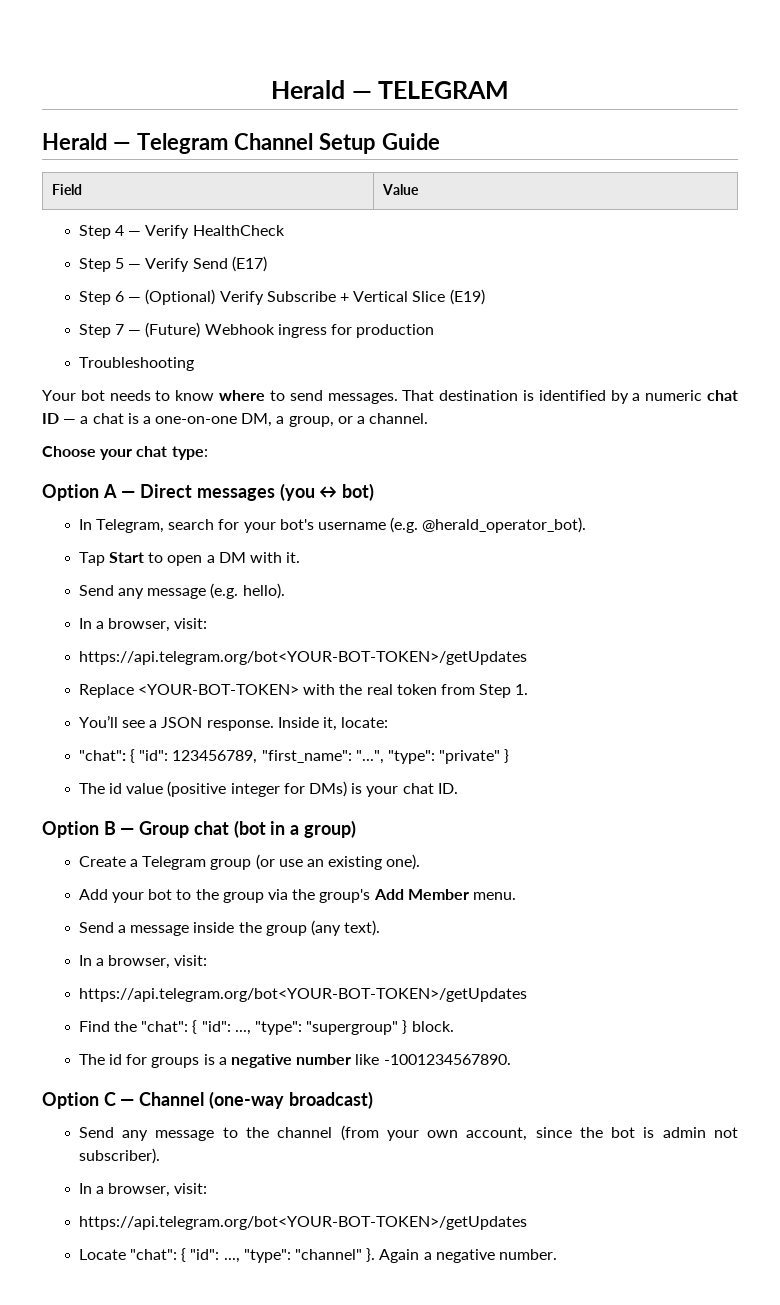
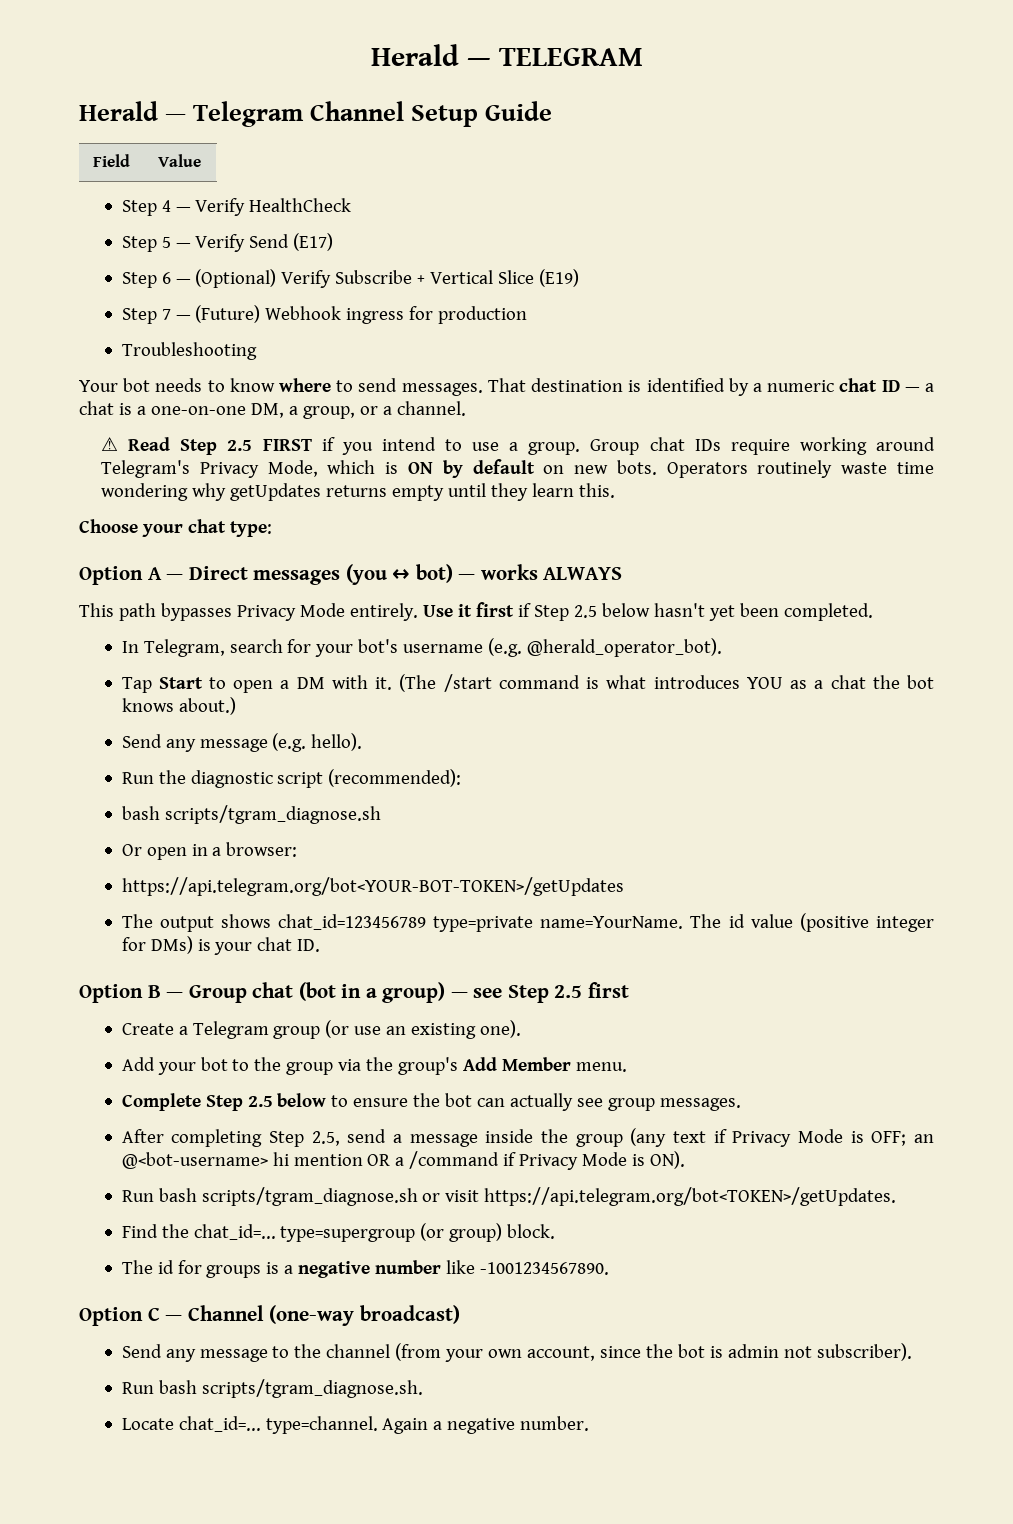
(429, 418) none -> [101,437,935,455] [101,459,934,478] [101,483,616,501] // ⚠ Read Step 2.5 FIRST if you intend to use a group. Group chat IDs require working around Telegram's Privacy Mode, which is ON by default on new bots. Operators routinely waste time wondering why getUpdates returns empty until they learn this.
(375, 492) none -> [458,564,623,580] [79,602,873,621] — works ALWAYS // This path bypasses Privacy Mode entirely. Use it first if Step 2.5 below hasn't yet been completed.
(301, 557) none -> [399,674,935,692] [121,697,236,715] (The /start command is what introduces YOU as a chat the bot knows about.)
[78,618,208,632] [78,651,527,665] [78,684,529,698] [78,715,389,731] [78,749,510,764] In a browser, visit: // https://api.telegram.org/bot<YOUR-BOT-TOKEN>/getUpdates // Replace <YOUR-BOT-TOKEN> with the real token from Step 1. // You’ll see a JSON response. Inside it, locate: // "chat": { "id": 123456789, "first_name": "...", "type": "private" } // -> [121,769,462,788] [121,805,381,824] [121,842,298,860] [121,877,624,896] [121,914,684,932] Run the diagnostic script (recommended): // bash scripts/tgram_diagnose.sh // Or open in a browser: // https://api.telegram.org/bot<YOUR-BOT-TOKEN>/getUpdates // The output shows chat_id=123456789 type=private name=YourName.
(356, 829) none -> [450,982,629,1003] — see Step 2.5 first
[78,922,114,933] Send -> [121,1093,742,1111] [121,1129,387,1147] Complete Step 2.5 below to ensure the bot can actually see group messages. // After completing Step 2.5, send
[344,920,381,936] [78,955,208,969] [78,988,527,1002] [78,1020,408,1035] text). // In a browser, visit: // https://api.telegram.org/bot<YOUR-BOT-TOKEN>/getUpdates // Find the "chat": { "id": ..., "type": "supergroup" } -> [672,1129,935,1147] [121,1151,686,1170] [121,1187,897,1206] [121,1223,503,1242] text if Privacy Mode is OFF; an @<bot-username> hi mention OR a /command if Privacy Mode is ON). // Run bash scripts/tgram_diagnose.sh or visit https://api.telegram.org/bot<TOKEN>/getUpdates. // Find the chat_id=... type=supergroup (or group)
[78,1183,208,1197] [78,1216,527,1230] [78,1248,376,1263] In a browser, visit: // https://api.telegram.org/bot<YOUR-BOT-TOKEN>/getUpdates // Locate "chat": { "id": ..., "type": "channel" }. -> [121,1379,423,1398] [121,1416,378,1434] Run bash scripts/tgram_diagnose.sh. // Locate chat_id=... type=channel.

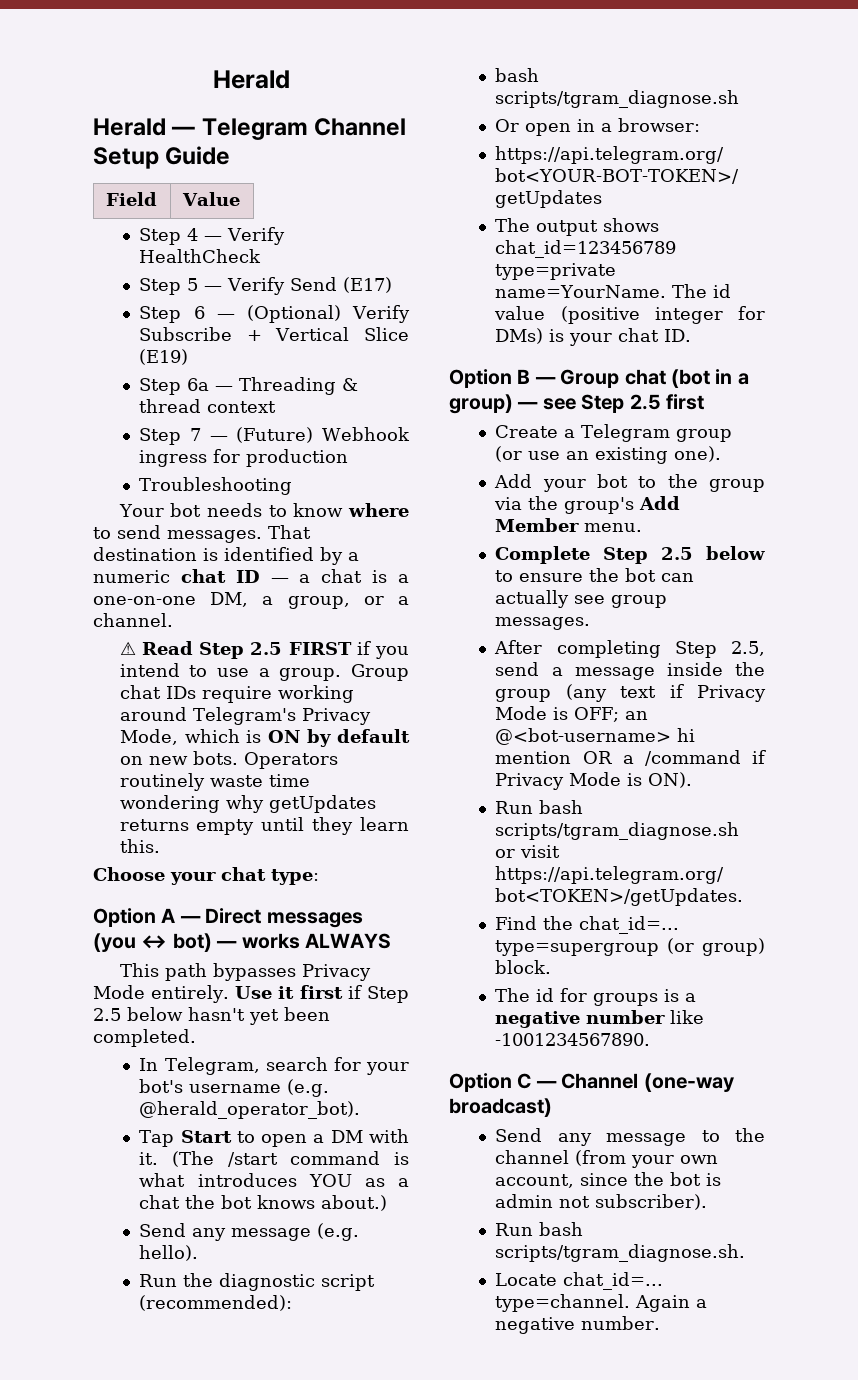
[370,44,643,66] Herald — TELEGRAM -> [212,70,290,89] Herald
(580, 278) none -> [139,377,359,395] [139,399,277,413] // Step 6a — Threading & thread context

